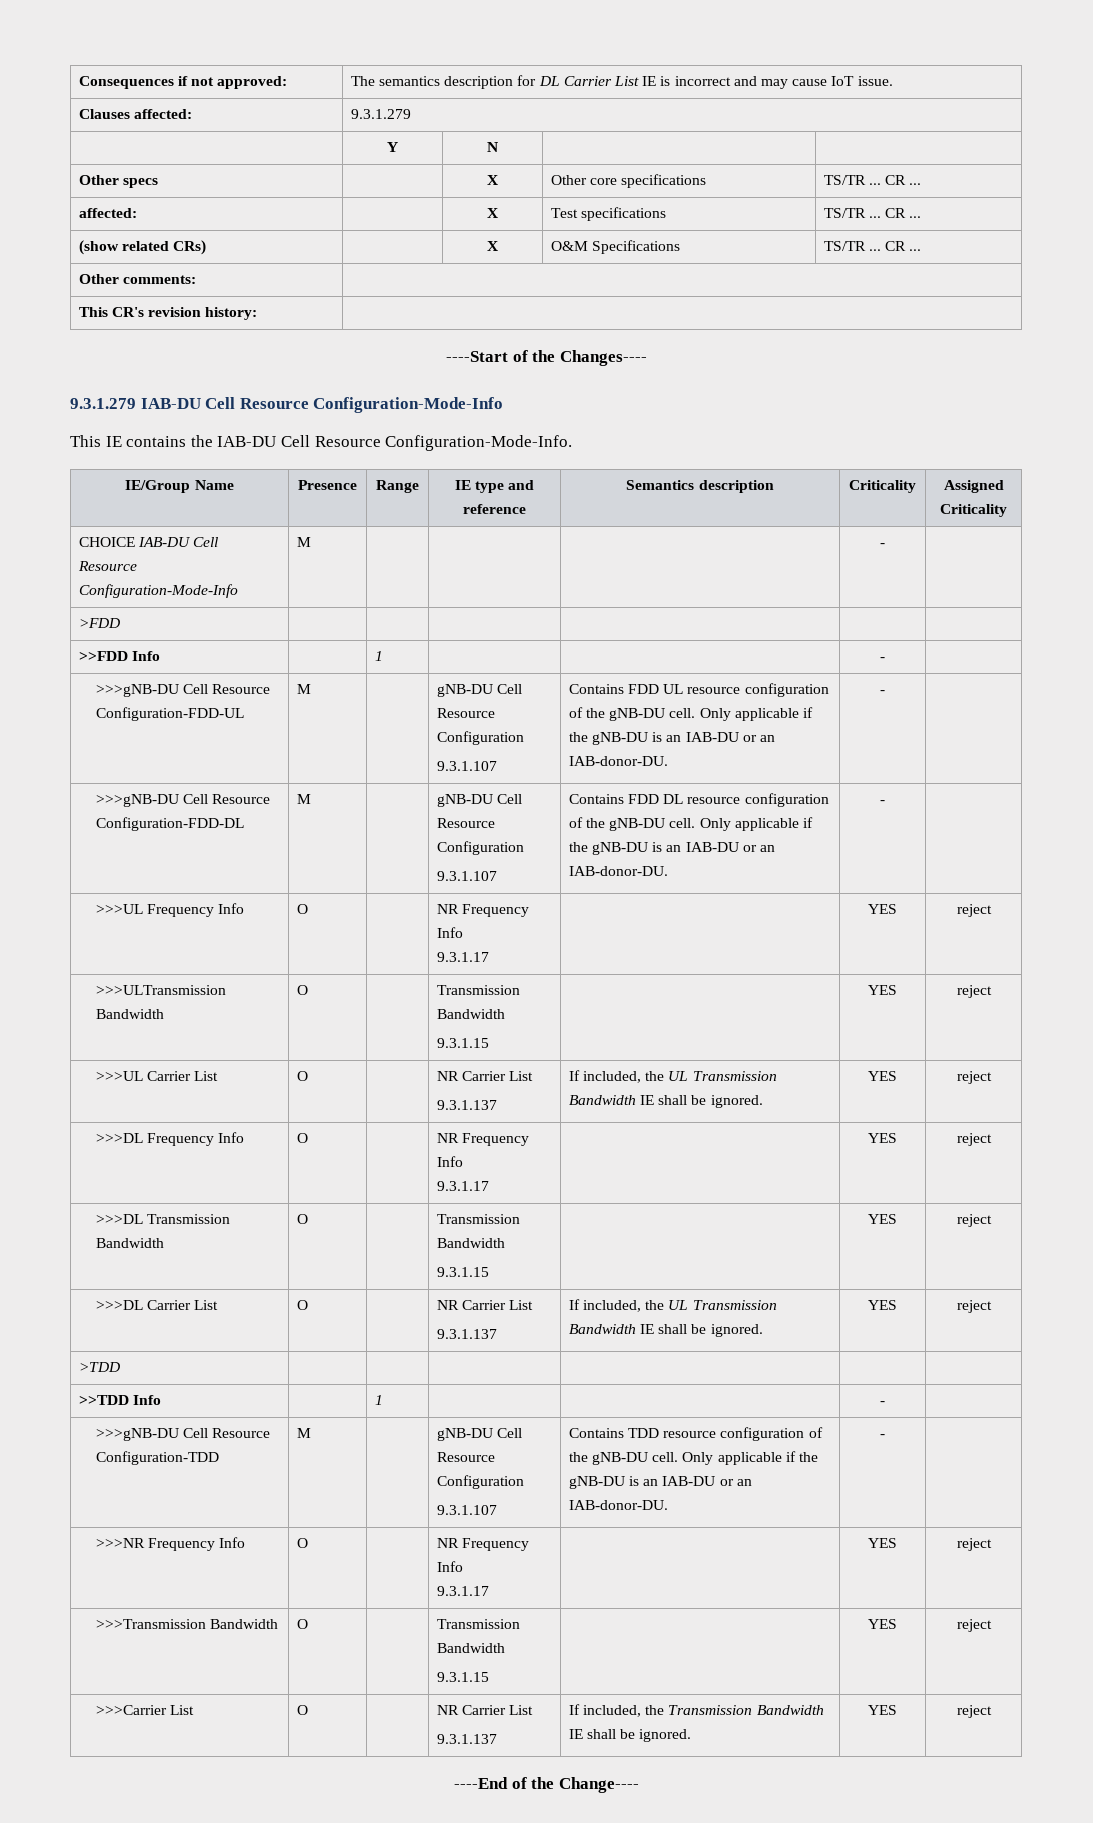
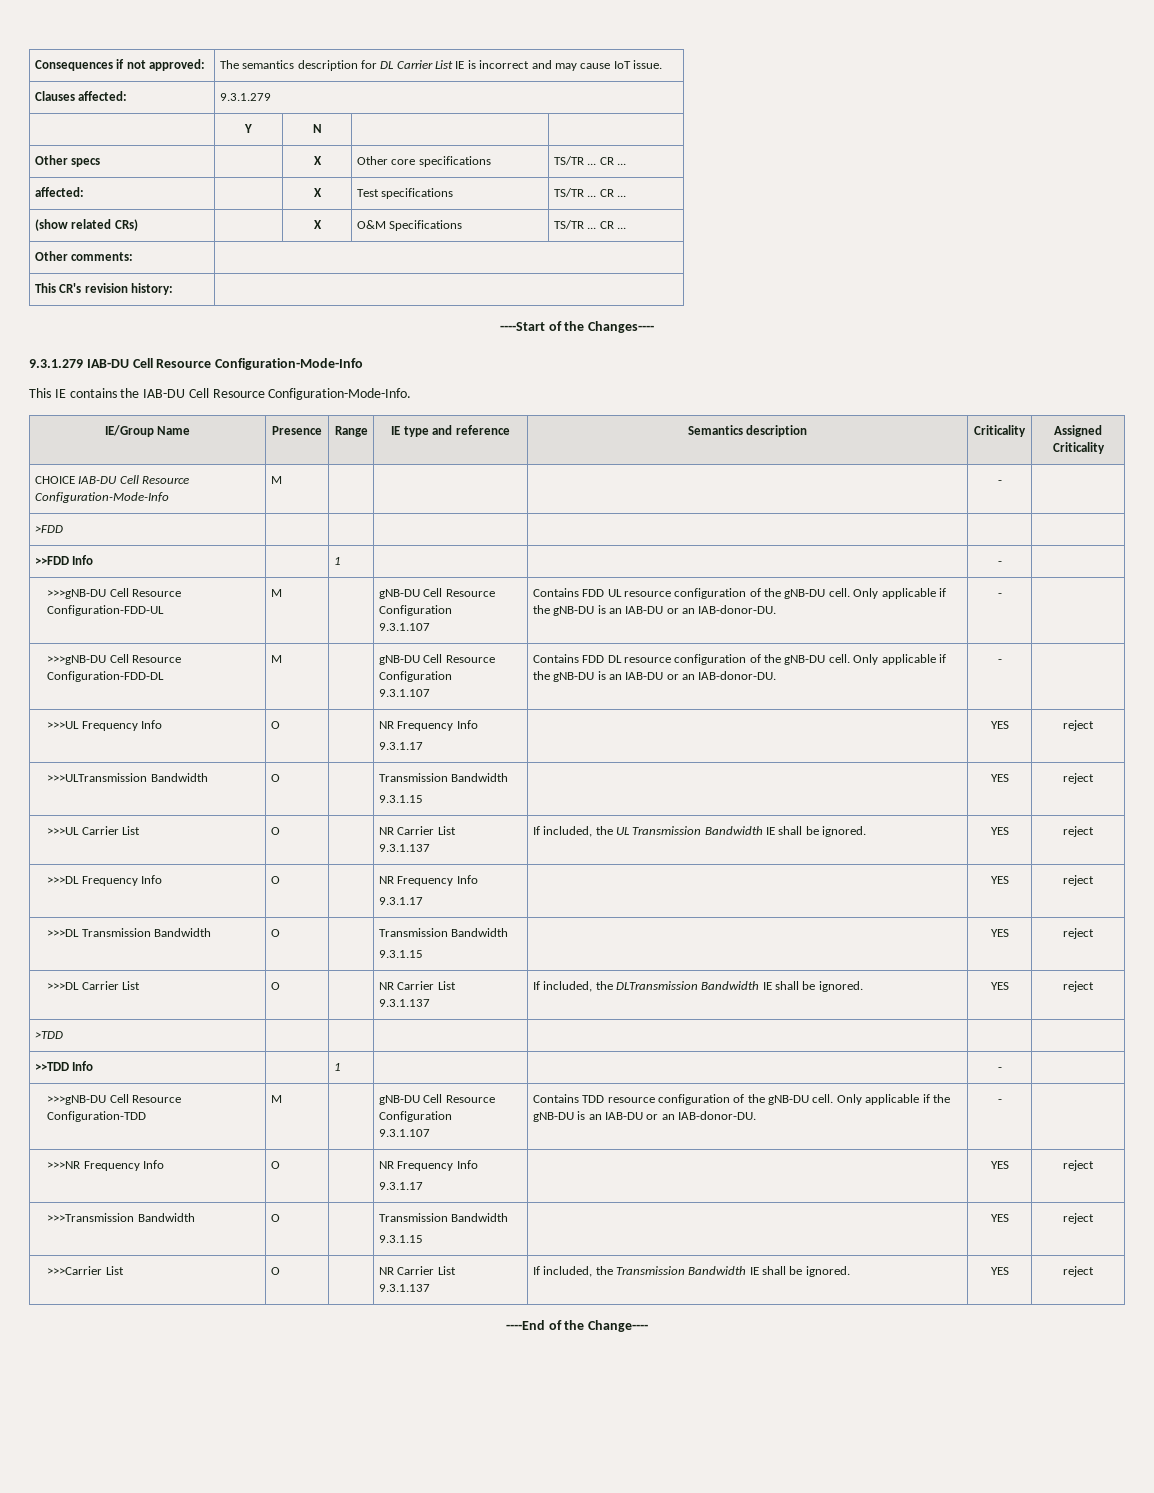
[668,1300,777,1310] UL Transmission -> [615,981,698,990] DLTransmission

